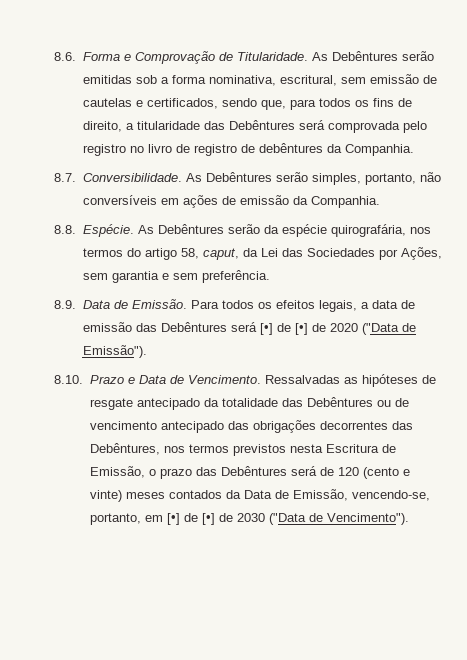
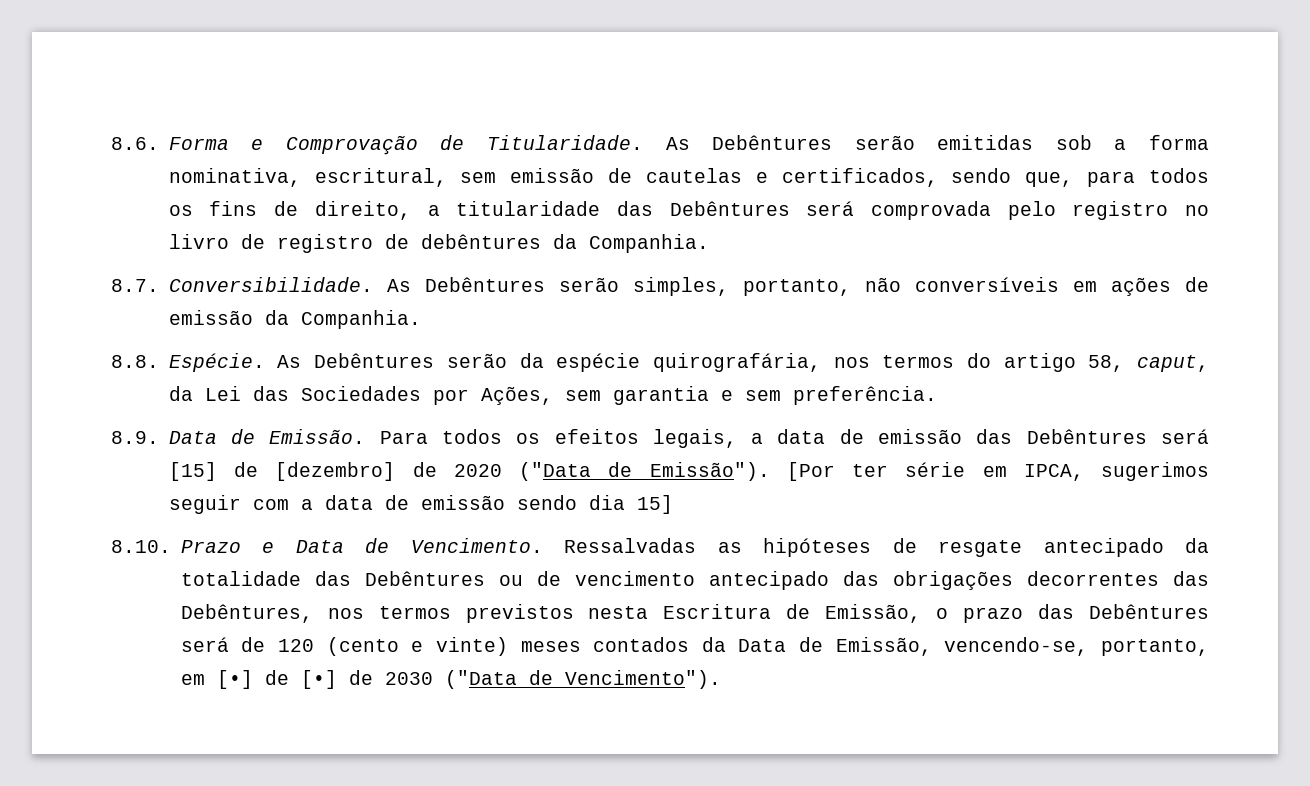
[259,323,308,335] [•] de [•] -> [168,462,396,481] [15] de [dezembro]
(147, 351) none -> [786,462,1209,481] [168,495,673,514] [Por ter série em IPCA, sugerimos seguir com a data de emissão sendo dia 15]

